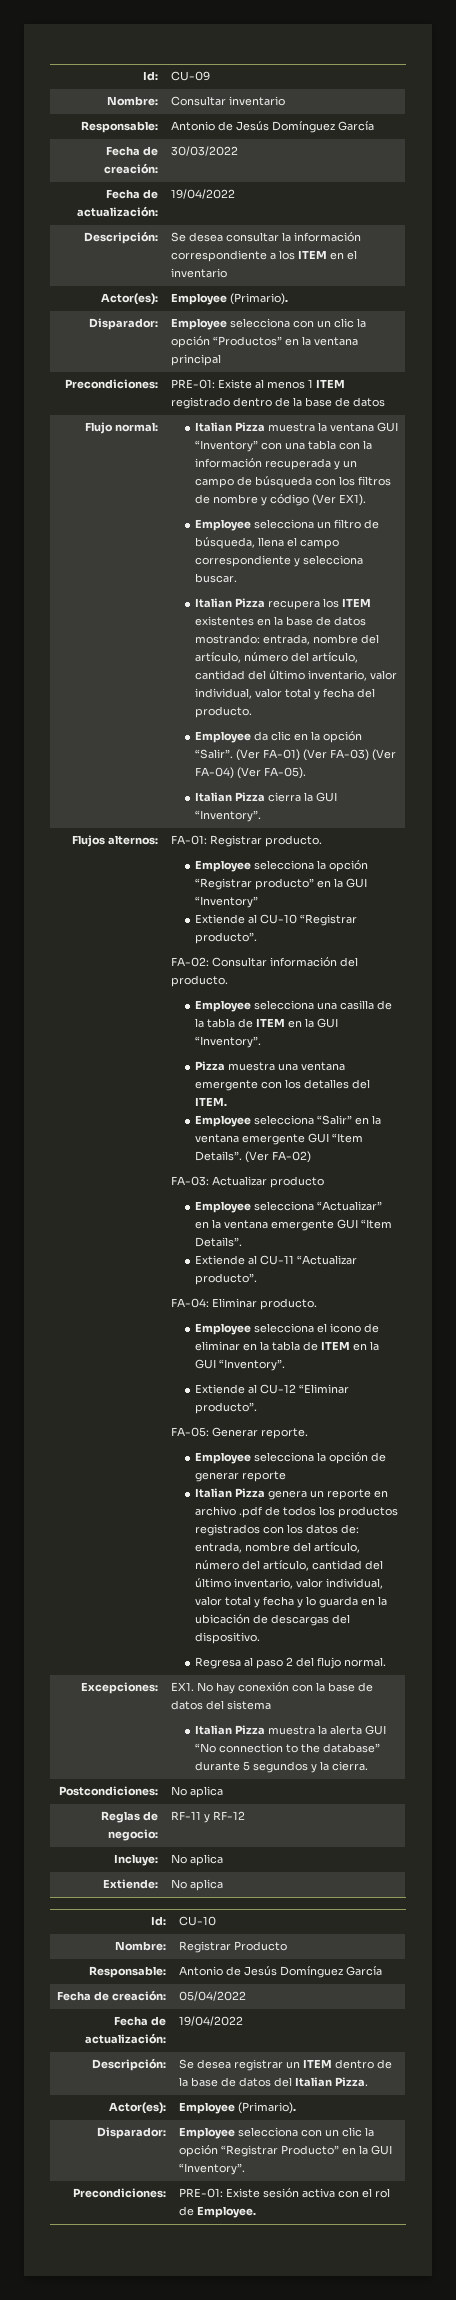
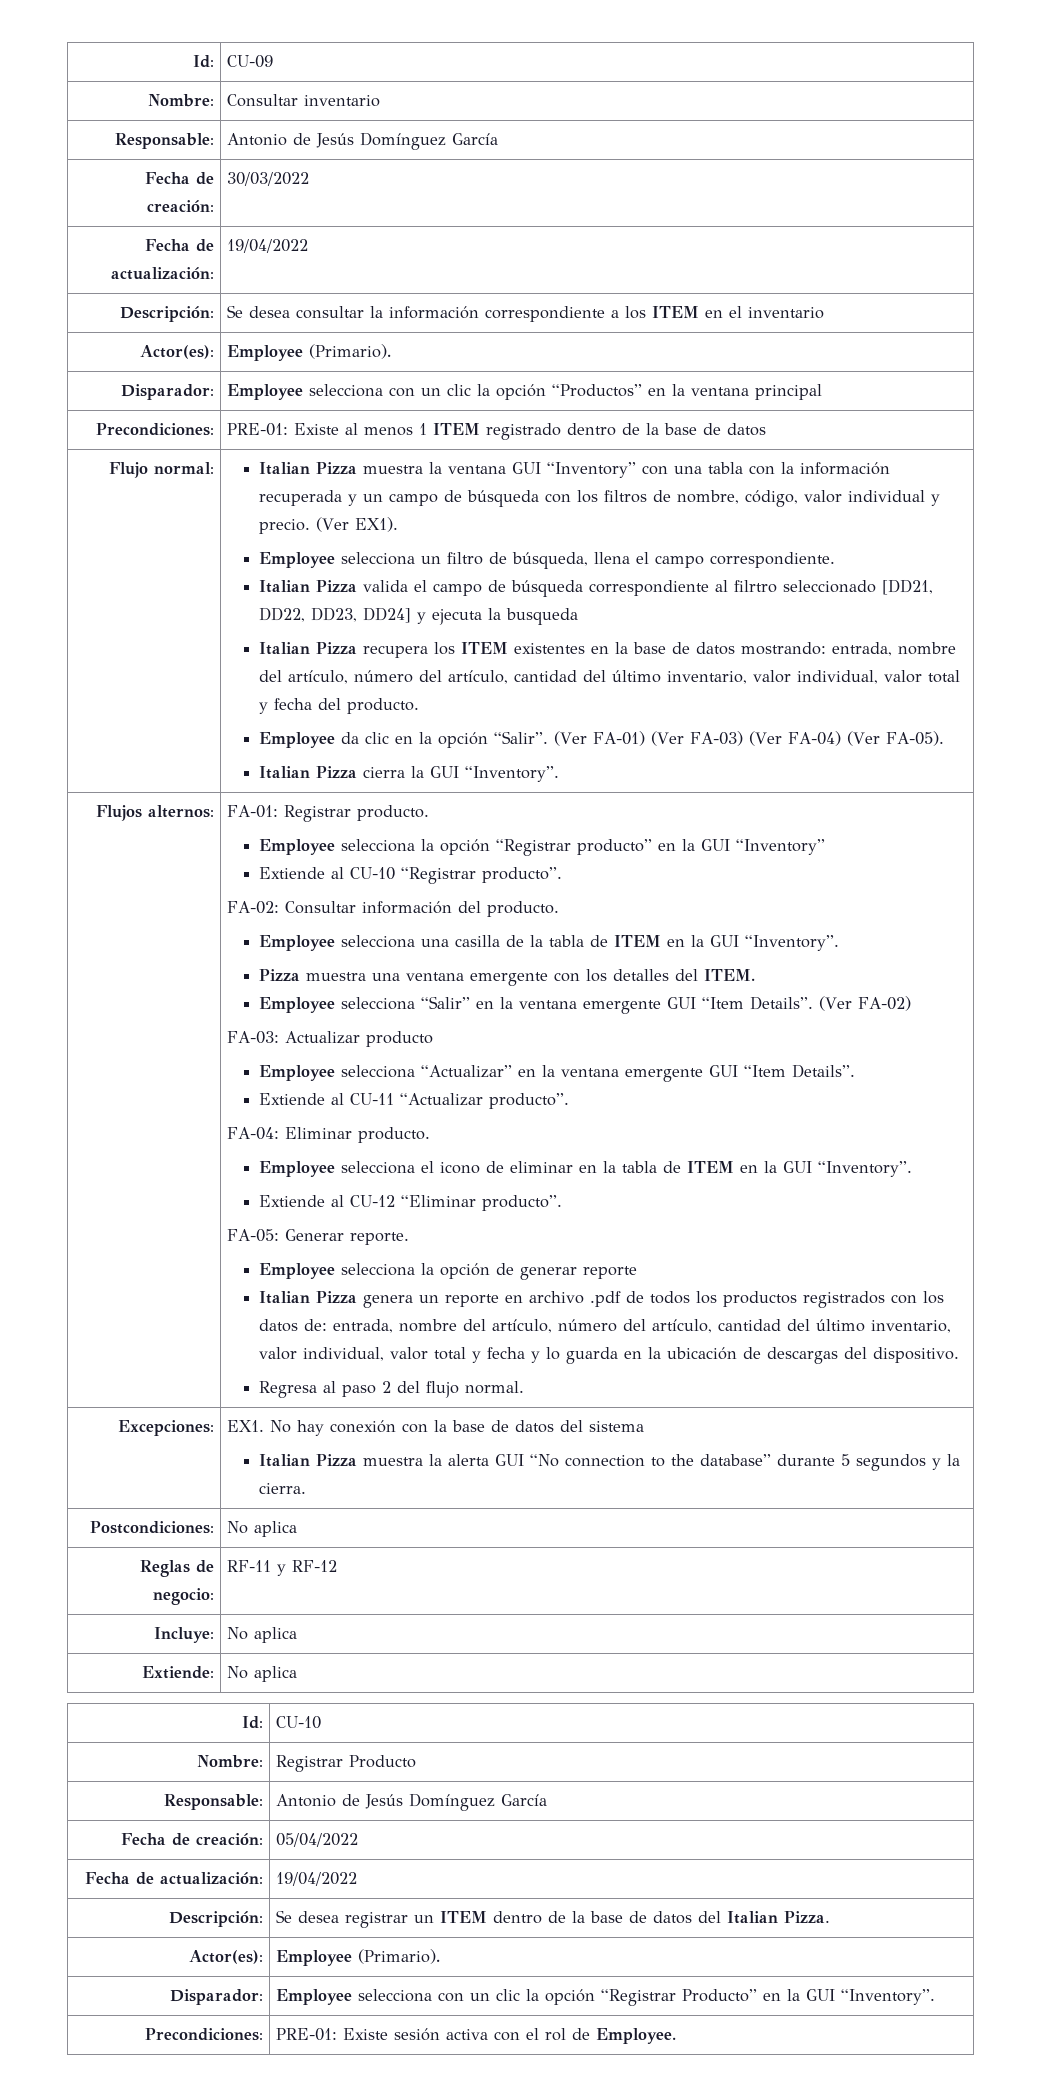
[213,494,310,506] nombre y código -> [677,490,941,507] [259,519,311,534] nombre, código, valor individual y precio.
[195,555,364,567] [195,573,238,583] correspondiente y selecciona buscar. -> [710,552,836,568] [259,579,934,597] [259,607,579,625] correspondiente. // Italian Pizza valida el campo de búsqueda correspondiente al filrtro seleccionado [DD21, DD22, DD23, DD24] y ejecuta la busqueda

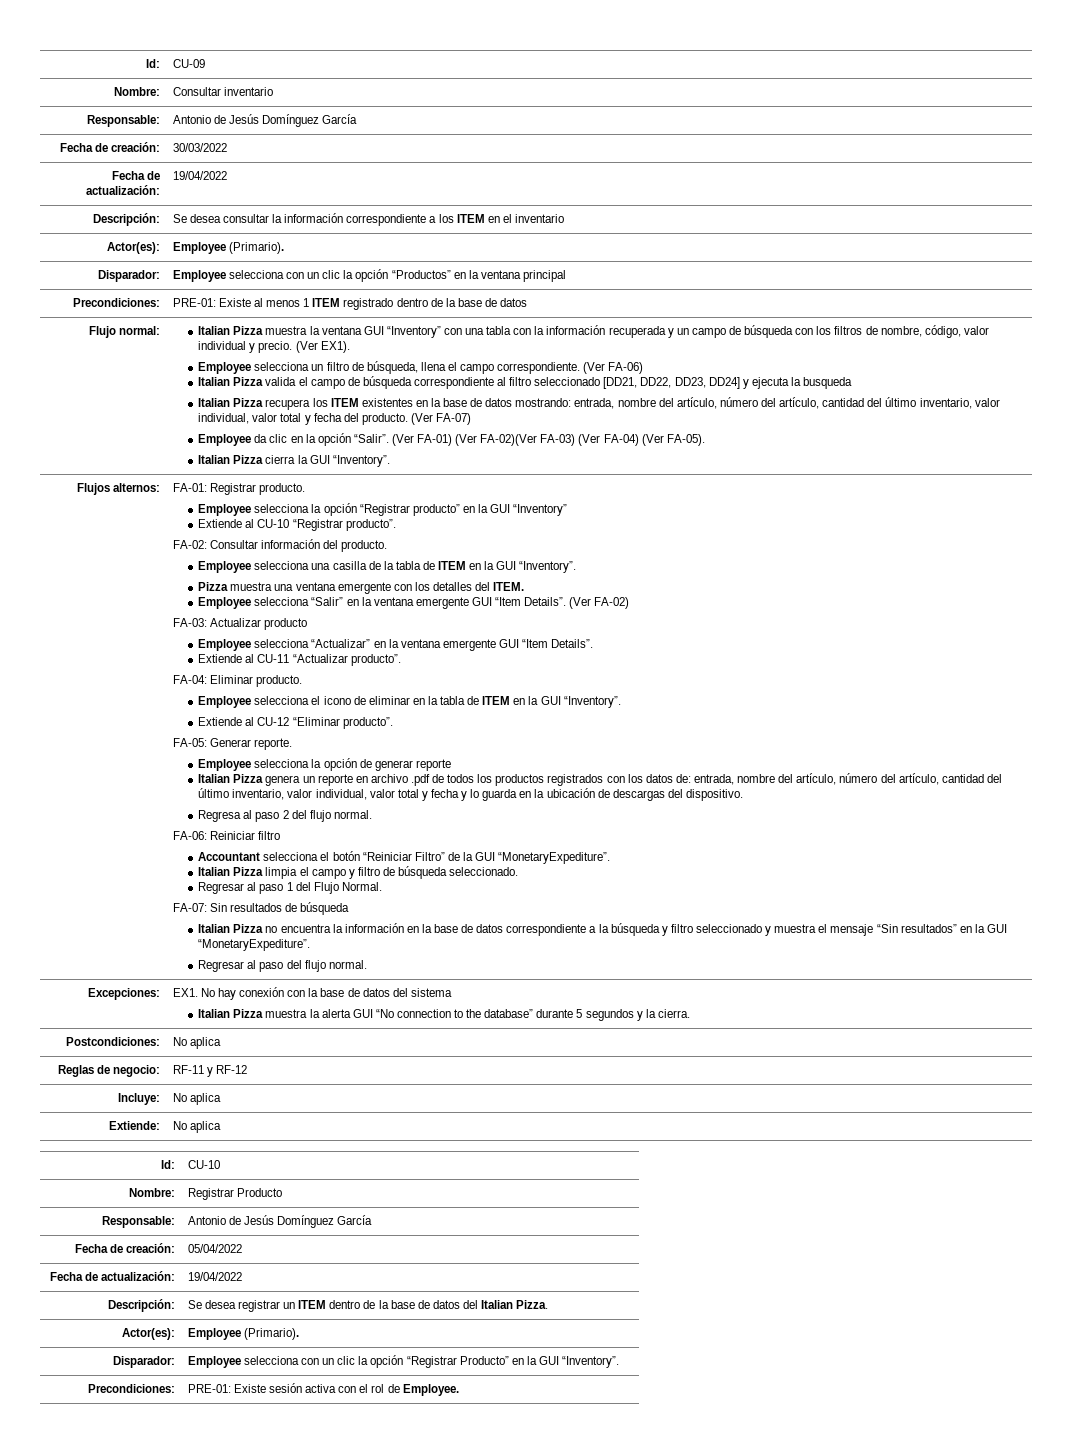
(836, 560) none -> [583,362,644,374] (Ver FA-06)
[734,580,778,593] filrtro -> [509,377,532,386] filtro
(420, 706) none -> [410,413,472,425] (Ver FA-07)
(685, 738) none -> [480,434,538,446] FA-02)(Ver
(525, 1387) none -> [172,831,281,840] [198,851,611,864] [198,866,519,879] [198,882,382,894] [172,902,350,915] [198,923,1007,936] [198,939,311,951] [198,960,367,972] // FA-06: Reiniciar filtro // Accountant selecciona el botón “Reiniciar Filtro” de la GUI “MonetaryExpediture”. // Italian Pizza limpia el campo y filtro de búsqueda seleccionado. // Regresar al paso 1 del Flujo Normal. // FA-07: Sin resultados de búsqueda // Italian Pizza no encuentra la información en la base de datos correspondiente a la búsqueda y filtro seleccionado y muestra el mensaje “Sin resultados” en la GUI “MonetaryExpediture”. // Regresar al paso del flujo normal.

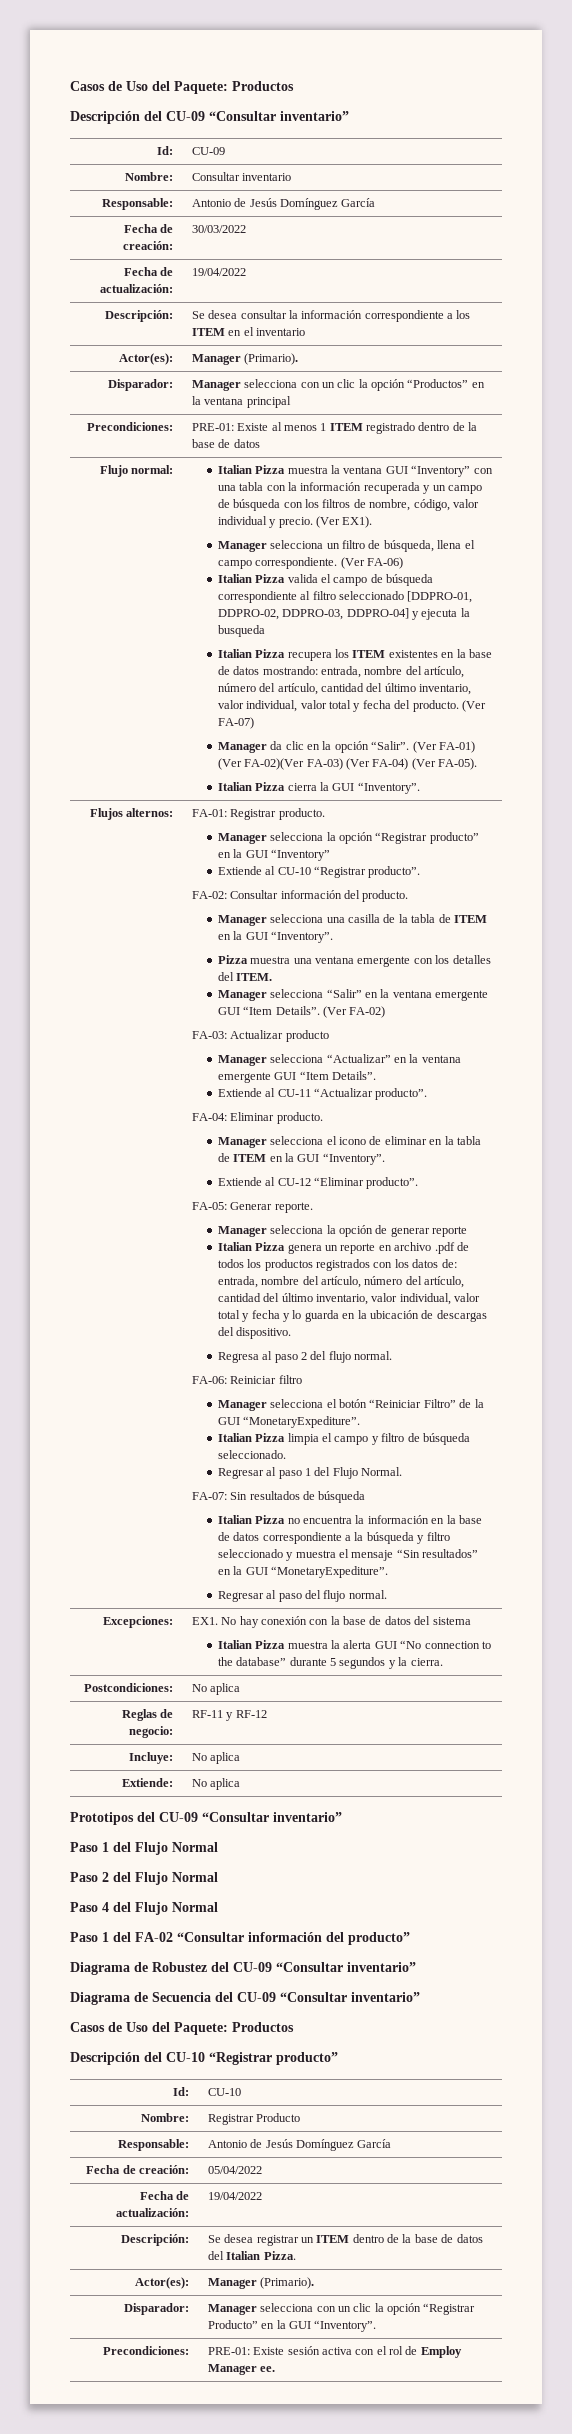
(146, 63) none -> [70,81,294,94] [70,111,349,124] Casos de Uso del Paquete: Productos // Descripción del CU-09 “Consultar inventario” //
[172,242,284,254] [98,270,161,282] [172,270,226,282] Employee (Primario). // Disparador: | Employee -> [191,353,299,365] [108,379,174,391] [191,380,241,391] Manager (Primario). // Disparador: | Manager
[198,362,252,374] Employee -> [217,541,267,552] Manager
[603,377,740,389] [DD21, DD22, DD23, DD24] -> [407,591,473,603] [217,608,409,620] [DDPRO-01, DDPRO-02, DDPRO-03, DDPRO-04]
[198,434,252,446] Employee -> [217,742,267,753] Manager
[198,504,252,516] Employee -> [217,833,267,844] Manager
[198,561,252,573] Employee -> [217,915,267,926] Manager
[198,597,252,609] Employee -> [217,990,267,1001] Manager
[198,639,252,651] Employee -> [217,1055,267,1066] Manager
[198,696,252,708] Employee -> [217,1137,267,1148] Manager
[198,759,252,771] Employee -> [217,1226,267,1237] Manager
[198,852,261,861] Accountant -> [217,1400,267,1411] Manager
(221, 1127) none -> [70,1812,342,1825] [70,1842,218,1855] [70,1872,218,1885] [70,1902,218,1915] [70,1932,410,1945] [70,1962,416,1975] [70,1992,420,2005] [70,2022,294,2035] [70,2052,338,2065] // Prototipos del CU-09 “Consultar inventario” // Paso 1 del Flujo Normal // Paso 2 del Flujo Normal // Paso 4 del Flujo Normal // Paso 1 del FA-02 “Consultar información del producto” // Diagrama de Robustez del CU-09 “Consultar inventario” // Diagrama de Secuencia del CU-09 “Consultar inventario” // Casos de Uso del Paquete: Productos // Descripción del CU-10 “Registrar producto”
[187,1328,299,1340] [113,1356,176,1368] [187,1356,241,1368] Employee (Primario). // Disparador: | Employee -> [207,2277,315,2289] [124,2303,190,2315] [207,2304,257,2315] Manager (Primario). // Disparador: | Manager
[402,1384,459,1396] Employee. -> [420,2346,462,2358] [207,2364,276,2375] Employ Manager ee.

